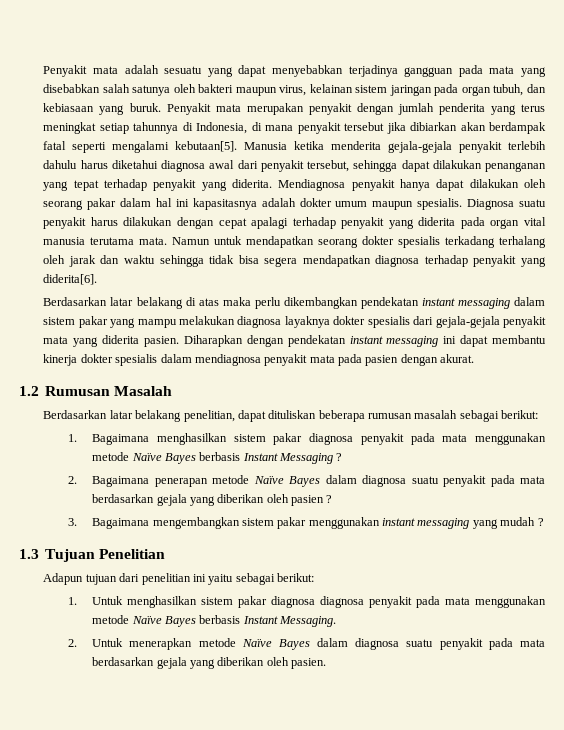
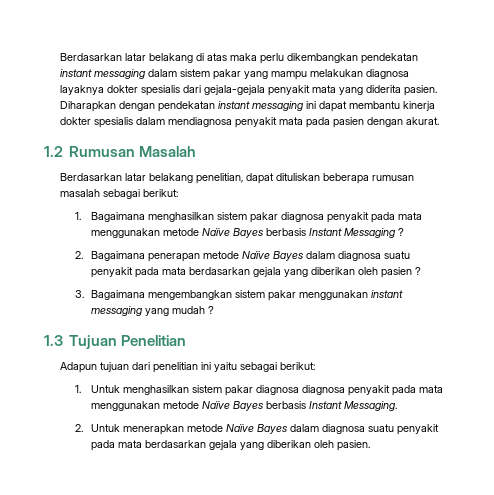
[43,65,546,77] [43,84,546,96] [43,103,546,115] [43,122,547,134] [43,141,546,153] [43,160,546,172] [43,179,546,191] [43,198,546,210] [43,217,546,229] [43,236,546,248] [43,255,546,267] [43,274,98,285] Penyakit mata adalah sesuatu yang dapat menyebabkan terjadinya gangguan pada mata yang disebabkan salah satunya oleh bakteri maupun virus, kelainan sistem jaringan pada organ tubuh, dan kebiasaan yang buruk. Penyakit mata merupakan penyakit dengan jumlah penderita yang terus meningkat setiap tahunnya di Indonesia, di mana penyakit tersebut jika dibiarkan akan berdampak fatal seperti mengalami kebutaan[5]. Manusia ketika menderita gejala-gejala penyakit terlebih dahulu harus diketahui diagnosa awal dari penyakit tersebut, sehingga dapat dilakukan penanganan yang tepat terhadap penyakit yang diderita. Mendiagnosa penyakit hanya dapat dilakukan oleh seorang pakar dalam hal ini kapasitasnya adalah dokter umum maupun spesialis. Diagnosa suatu penyakit harus dilakukan dengan cepat apalagi terhadap penyakit yang diderita pada organ vital manusia terutama mata. Namun untuk mendapatkan seorang dokter spesialis terkadang terhalang oleh jarak dan waktu sehingga tidak bisa segera mendapatkan diagnosa terhadap penyakit yang diderita[6]. // -> (59, 57) none

